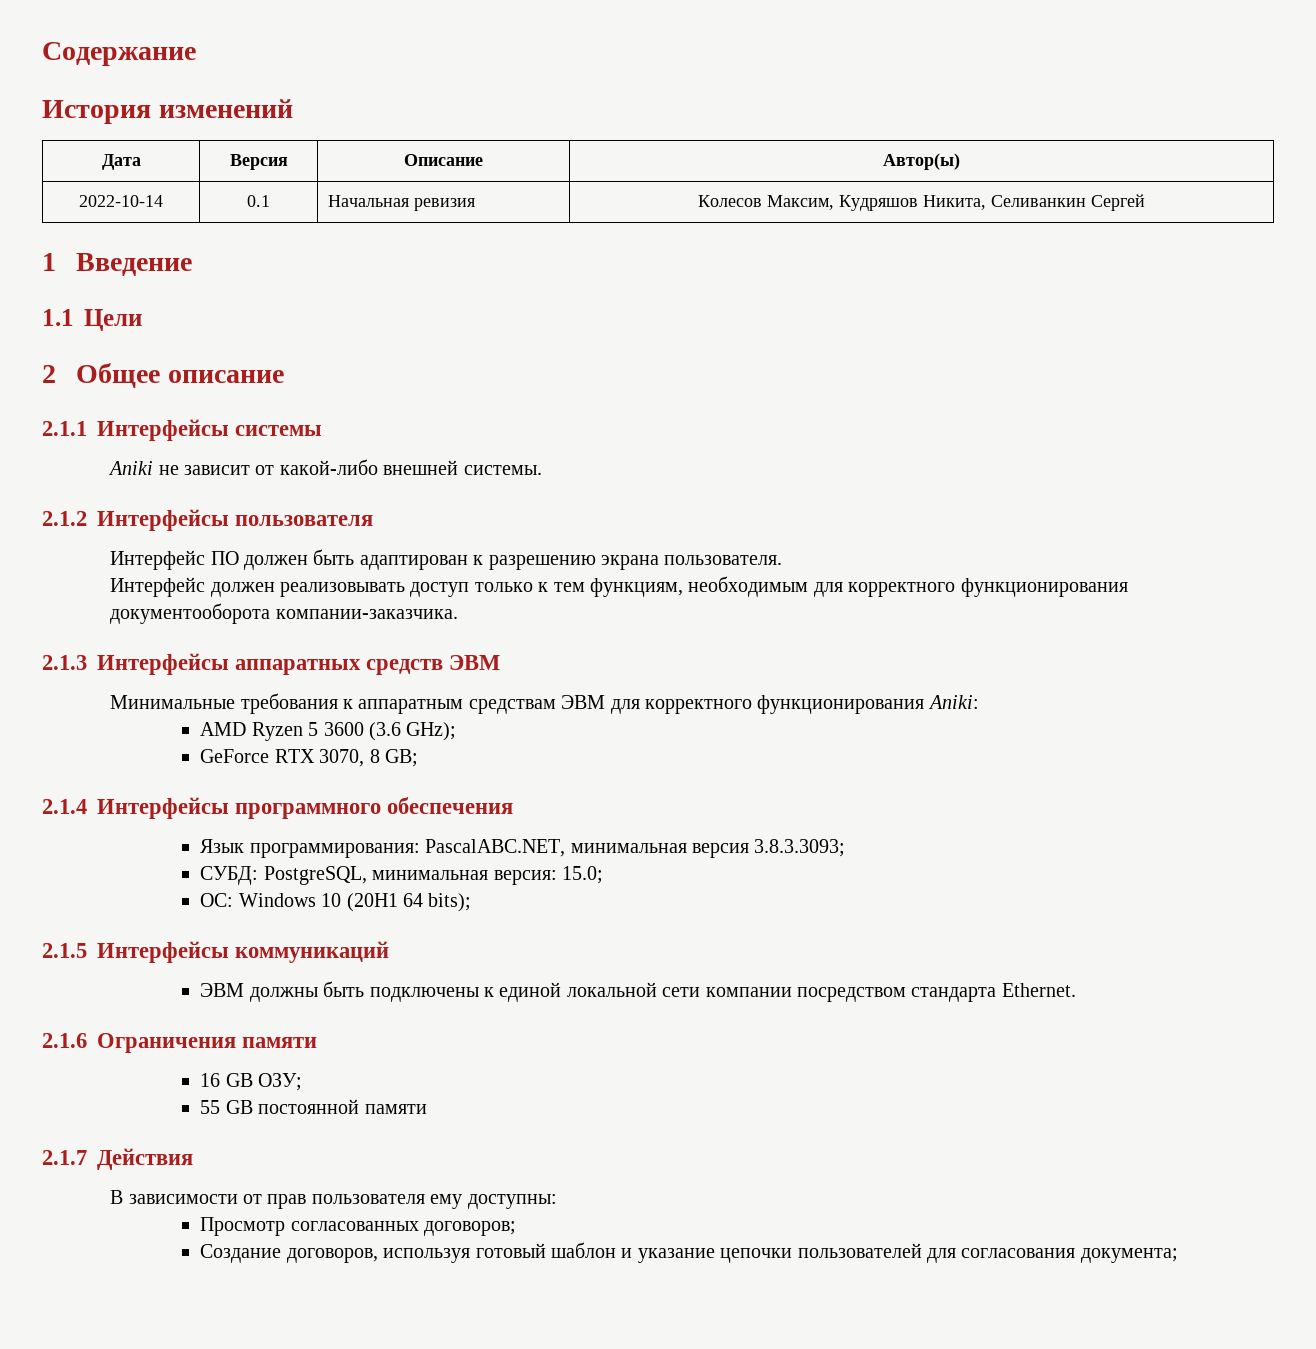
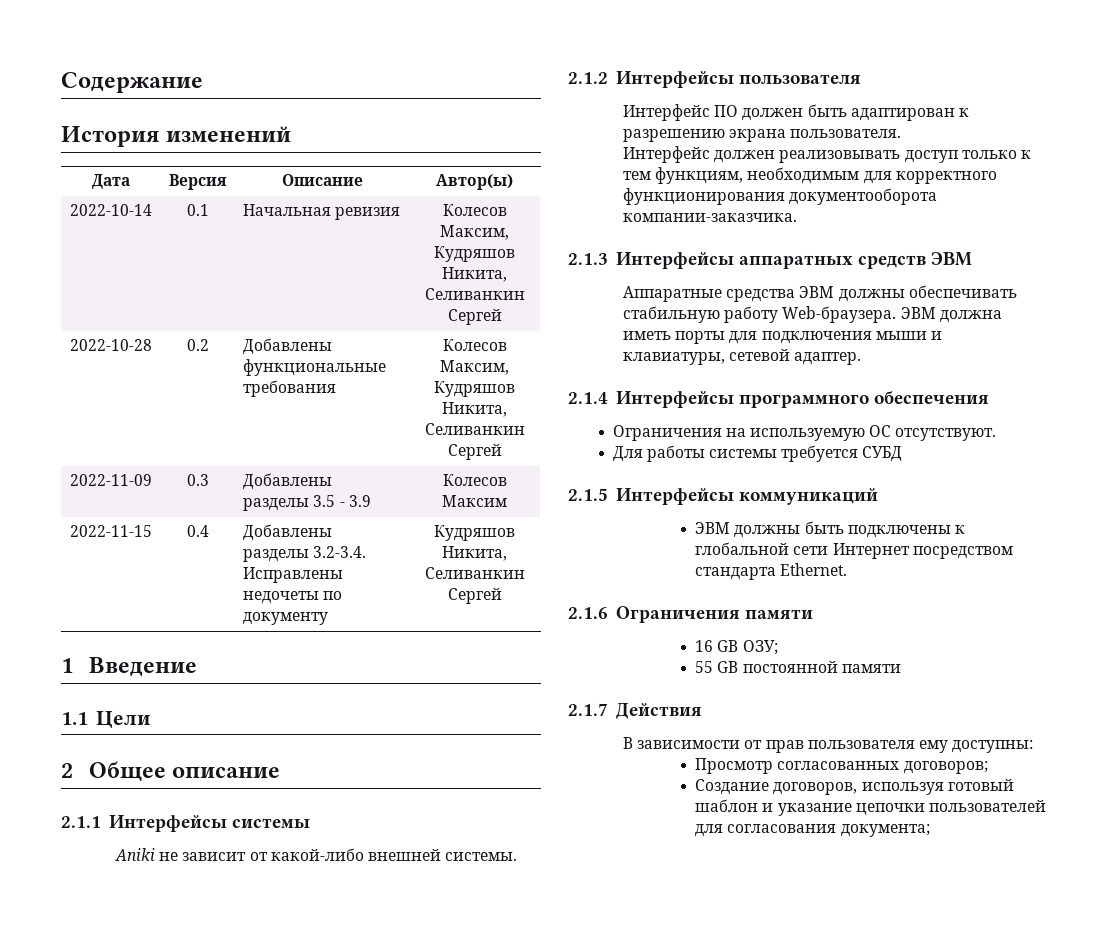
(1145, 202) none -> [70,339,152,351] [187,339,209,351] [243,338,333,355] [243,359,387,376] [243,380,337,397] [442,339,507,351] [440,360,509,375] [434,381,515,397] [442,402,507,417] [424,423,525,435] [447,444,502,460] [70,474,152,486] [187,474,209,486] [243,473,333,490] [243,495,371,511] [442,474,507,486] [442,495,507,507] [70,525,152,537] [187,525,209,537] [243,524,333,541] [243,546,367,562] [243,567,344,583] [243,591,343,604] [243,612,329,625] [434,525,515,541] [442,546,507,561] [424,567,525,579] [447,588,502,604] // 2022-10-28 | 0.2 | Добавлены функциональные требования | Колесов Максим, Кудряшов Никита, Селиванкин Сергей // 2022-11-09 | 0.3 | Добавлены разделы 3.5 - 3.9 | Колесов Максим // 2022-11-15 | 0.4 | Добавлены разделы 3.2-3.4. Исправлены недочеты по документу | Кудряшов Никита, Селиванкин Сергей
[110,693,979,714] [200,722,457,741] [200,749,419,767] [42,797,514,819] [200,839,846,858] [200,866,604,885] [200,893,472,912] Минимальные требования к аппаратным средствам ЭВМ для корректного функционирования Aniki: // AMD Ryzen 5 3600 (3.6 GHz); // GeForce RTX 3070, 8 GB; // 2.1.4 Интерфейсы программного обеспечения // Язык программирования: PascalABC.NET, минимальная версия 3.8.3.3093; // СУБД: PostgreSQL, минимальная версия: 15.0; // ОС: Windows 10 (20H1 64 bits); -> [623,285,1017,302] [623,306,1002,323] [623,331,942,344] [623,349,862,365] [568,391,990,408] [612,425,997,441] [612,445,903,462] Аппаратные средства ЭВМ должны обеспечивать стабильную работу Web-браузера. ЭВМ должна иметь порты для подключения мыши и клавиатуры, сетевой адаптер. // 2.1.4 Интерфейсы программного обеспечения // Ограничения на используемую ОС отсутствуют. // Для работы системы требуется СУБД
[499,982,792,1002] единой локальной сети компании -> [695,542,910,559] глобальной сети Интернет

